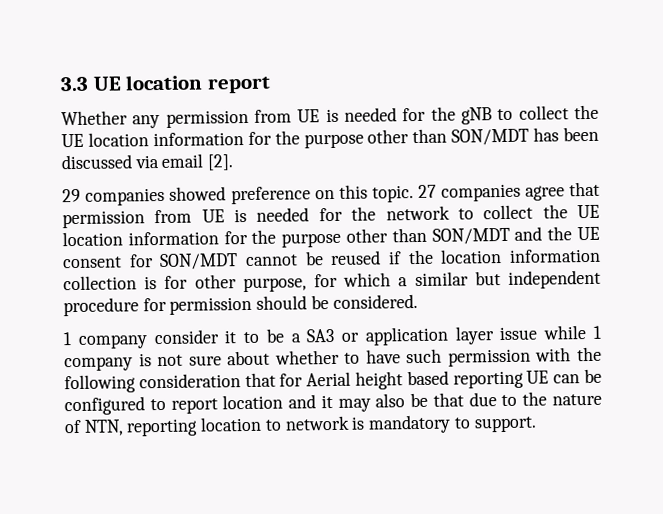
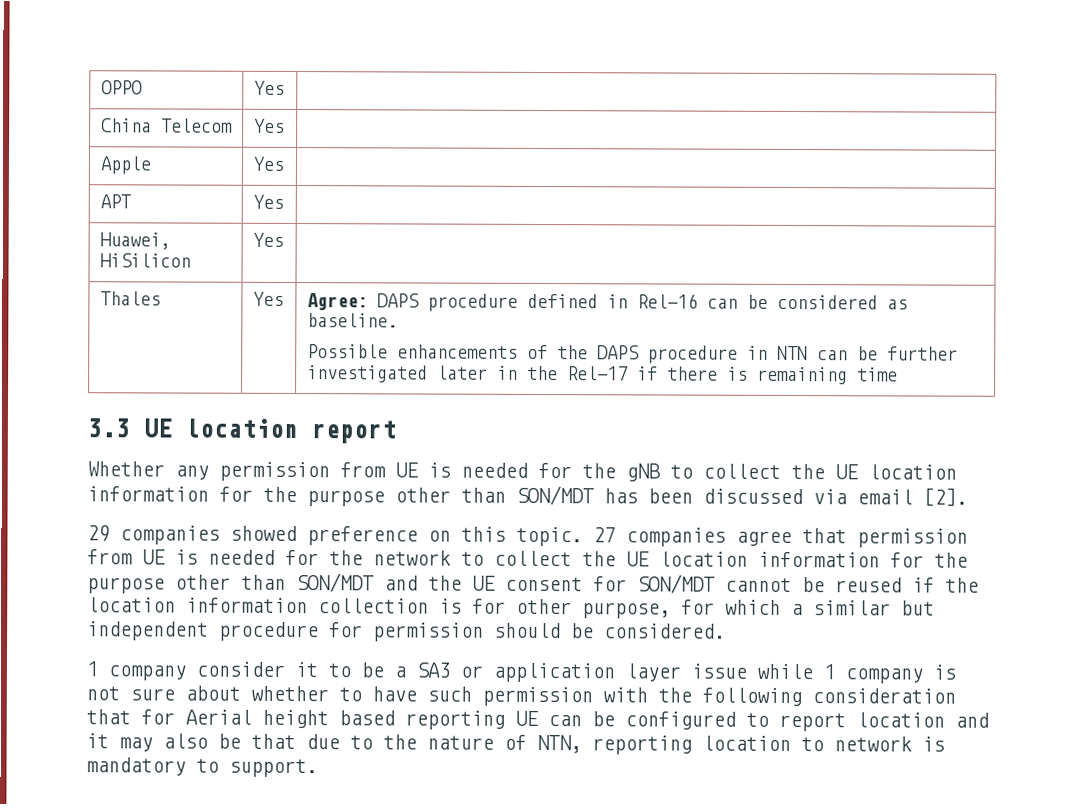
(60, 84) none -> [100,80,143,95] [253,80,285,95] [100,118,233,133] [253,118,285,133] [99,156,151,175] [252,156,284,171] [99,194,131,209] [252,194,284,209] [99,232,171,250] [99,253,191,268] [252,232,284,247] [99,291,161,306] [252,291,284,306] [306,293,908,312] [306,313,398,328] [306,344,958,364] [306,365,898,385] OPPO | Yes | // China Telecom | Yes | // Apple | Yes | // APT | Yes | // Huawei, HiSilicon | Yes | // Thales | Yes | Agree: DAPS procedure defined in Rel-16 can be considered as baseline. // Possible enhancements of the DAPS procedure in NTN can be further investigated later in the Rel-17 if there is remaining time //

